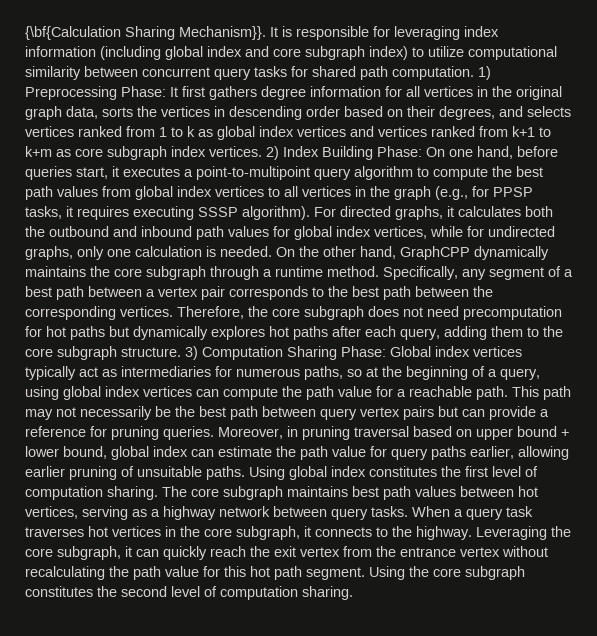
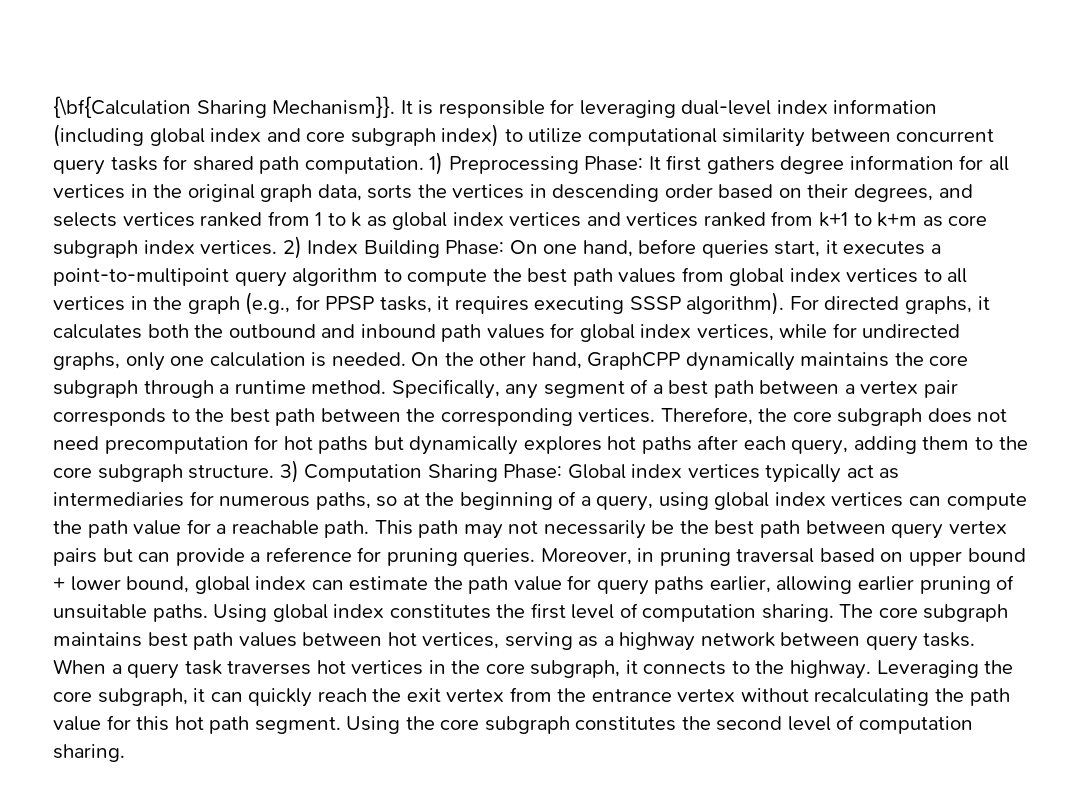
(460, 33) none -> [681,100,772,115] dual-level

